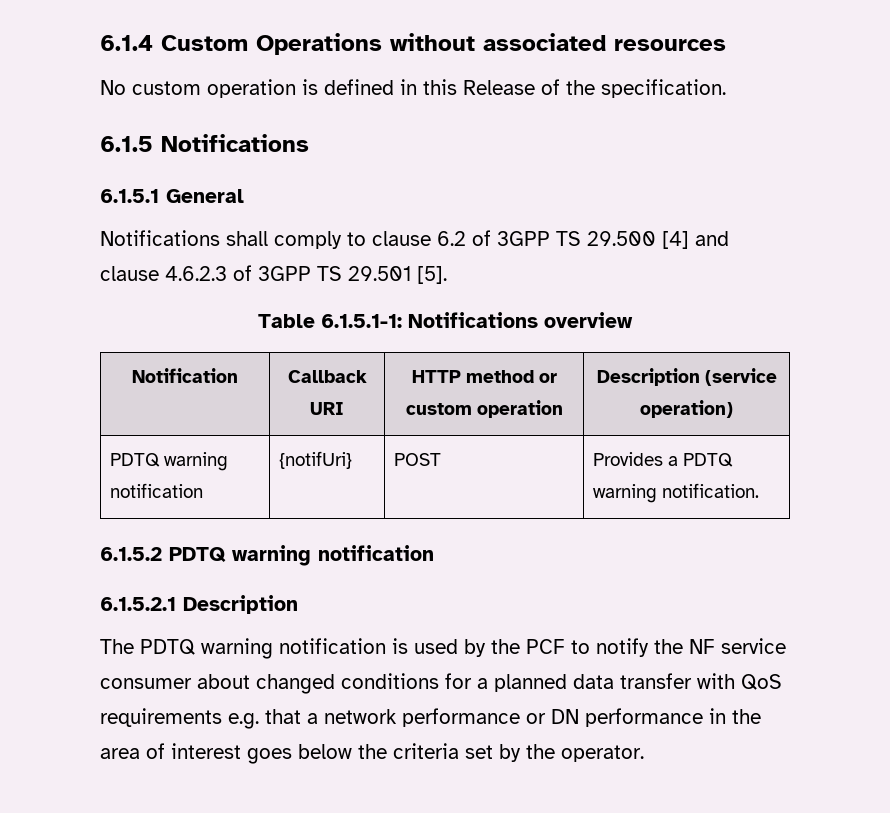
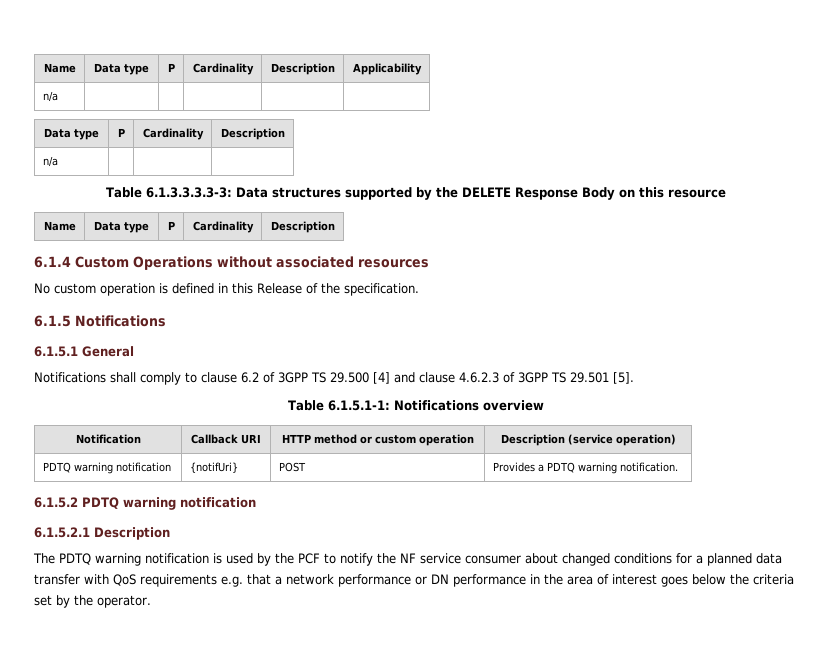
(100, 43) none -> [43,63,76,73] [94,63,149,75] [167,63,175,72] [192,63,254,75] [270,63,335,75] [352,63,422,75] [42,91,58,102] [44,128,99,140] [117,128,125,137] [142,128,204,140] [220,128,285,140] [42,156,58,167] [106,187,726,200] [43,221,76,231] [94,221,149,233] [167,221,175,230] [192,221,254,233] [270,221,335,233] Name | Data type | P | Cardinality | Description | Applicability // n/a | | | | | // Data type | P | Cardinality | Description // n/a | | | // Table 6.1.3.3.3.3-3: Data structures supported by the DELETE Response Body on this resource // Name | Data type | P | Cardinality | Description //

